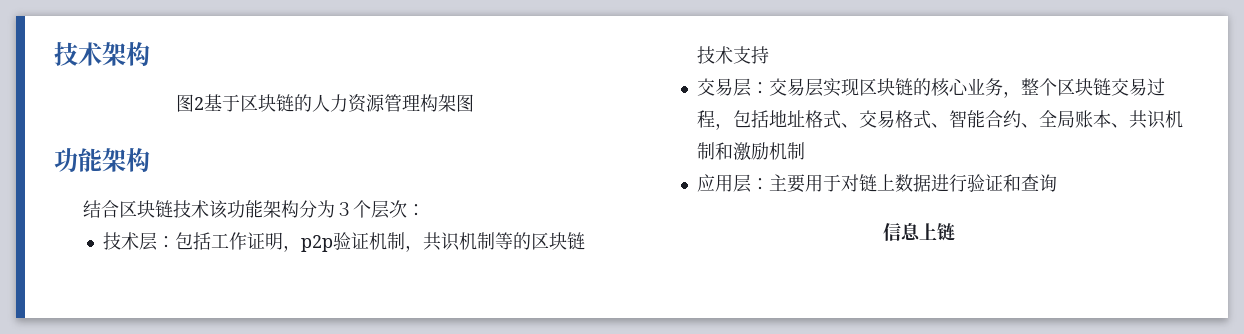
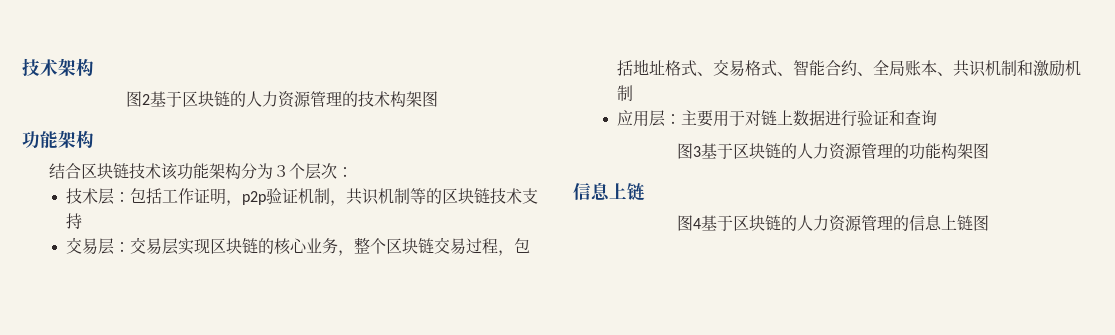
(420, 102) none -> [342,91,390,107] 的技术
[883,223,955,241] 信息上链 -> [677,143,989,160] [573,182,645,201] [677,215,989,232] 图3基于区块链的人力资源管理的功能构架图 // 信息上链 // 图4基于区块链的人力资源管理的信息上链图

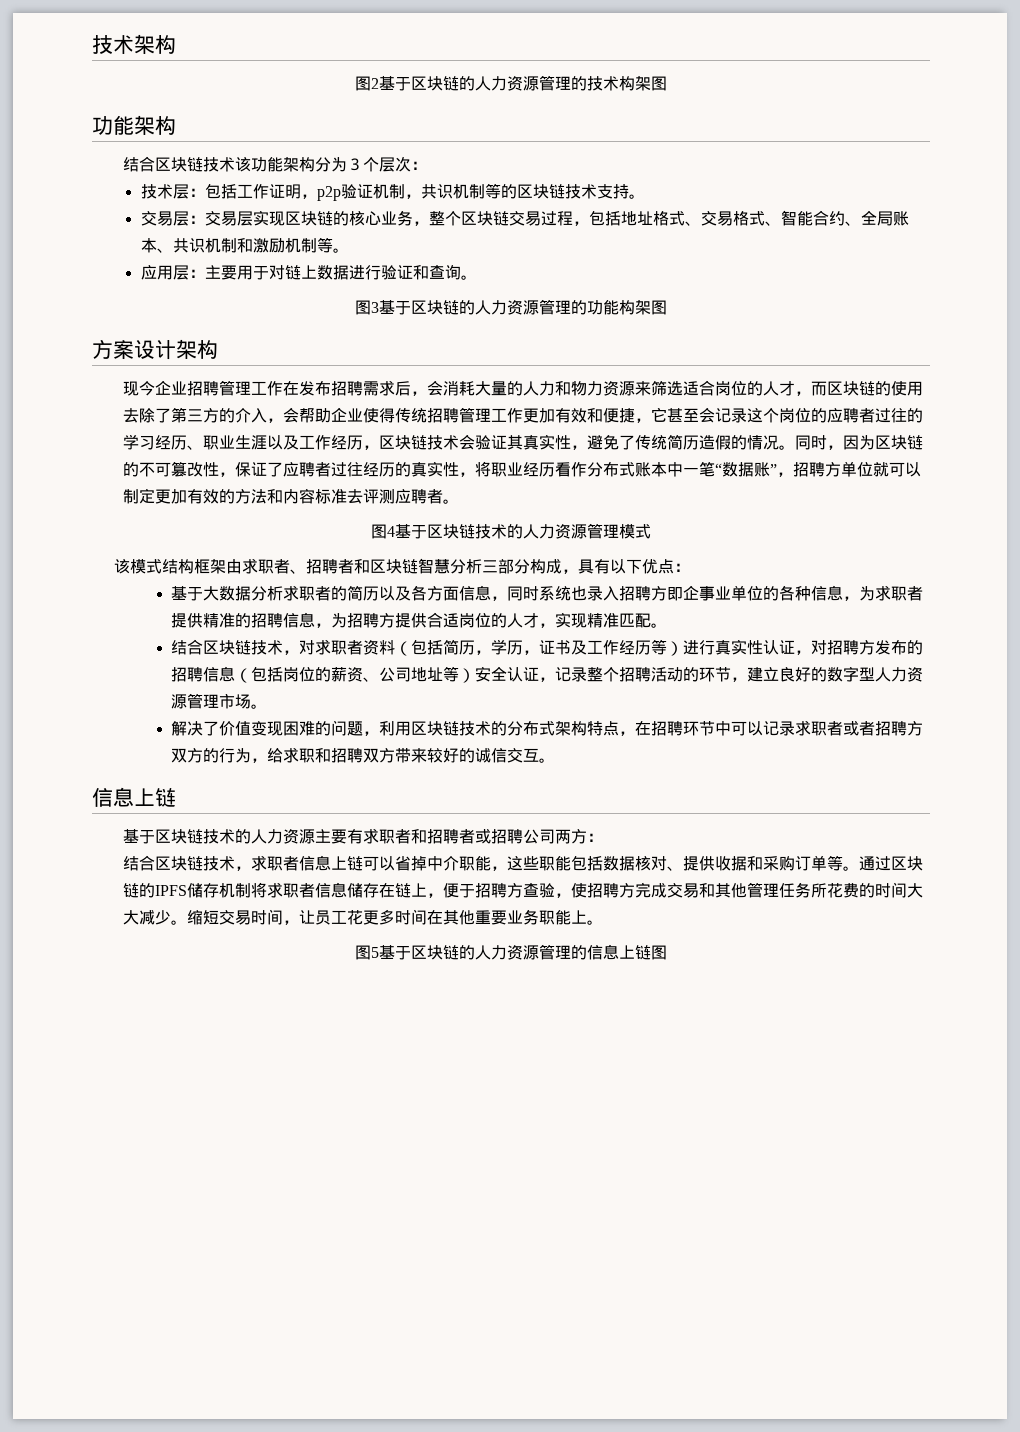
(83, 221) none -> [628,194,645,199] 。
(634, 93) none -> [316,237,349,253] 等。
(938, 118) none -> [460,275,477,280] 。
[573,182,645,201] [677,215,701,231] 信息上链 // 图4 -> [92,339,218,360] [122,380,923,396] [122,407,923,423] [122,434,923,450] [122,461,921,477] [122,488,459,504] [371,523,651,539] [113,558,690,574] [171,585,924,601] [171,612,668,628] [171,639,924,656] [171,666,924,683] [171,693,268,709] [171,720,924,736] [171,747,556,763] [92,787,176,807] [122,828,603,844] [122,855,923,871] [122,882,923,898] [122,909,603,925] [355,945,379,960] 方案设计架构 // 现今企业招聘管理工作在发布招聘需求后，会消耗大量的人力和物力资源来筛选适合岗位的人才，而区块链的使用去除了第三方的介入，会帮助企业使得传统招聘管理工作更加有效和便捷，它甚至会记录这个岗位的应聘者过往的学习经历、职业生涯以及工作经历，区块链技术会验证其真实性，避免了传统简历造假的情况。同时，因为区块链的不可篡改性，保证了应聘者过往经历的真实性，将职业经历看作分布式账本中一笔“数据账”，招聘方单位就可以制定更加有效的方法和内容标准去评测应聘者。 // 图4基于区块链技术的人力资源管理模式 // 该模式结构框架由求职者、招聘者和区块链智慧分析三部分构成，具有以下优点： // 基于大数据分析求职者的简历以及各方面信息，同时系统也录入招聘方即企事业单位的各种信息，为求职者提供精准的招聘信息，为招聘方提供合适岗位的人才，实现精准匹配。 // 结合区块链技术，对求职者资料（包括简历，学历，证书及工作经历等）进行真实性认证，对招聘方发布的招聘信息（包括岗位的薪资、公司地址等）安全认证，记录整个招聘活动的环节，建立良好的数字型人力资源管理市场。 // 解决了价值变现困难的问题，利用区块链技术的分布式架构特点，在招聘环节中可以记录求职者或者招聘方双方的行为，给求职和招聘双方带来较好的诚信交互。 // 信息上链 // 基于区块链技术的人力资源主要有求职者和招聘者或招聘公司两方： // 结合区块链技术，求职者信息上链可以省掉中介职能，这些职能包括数据核对、提供收据和采购订单等。通过区块链的IPFS储存机制将求职者信息储存在链上，便于招聘方查验，使招聘方完成交易和其他管理任务所花费的时间大大减少。缩短交易时间，让员工花更多时间在其他重要业务职能上。 // 图5

